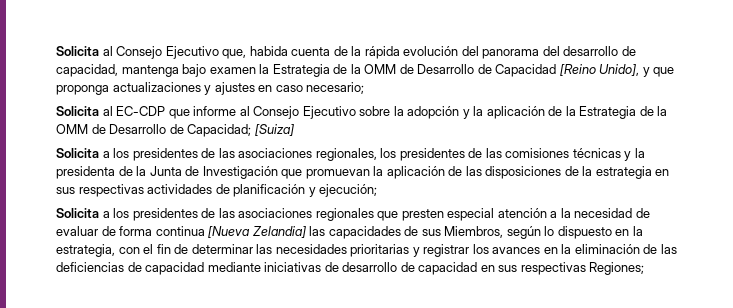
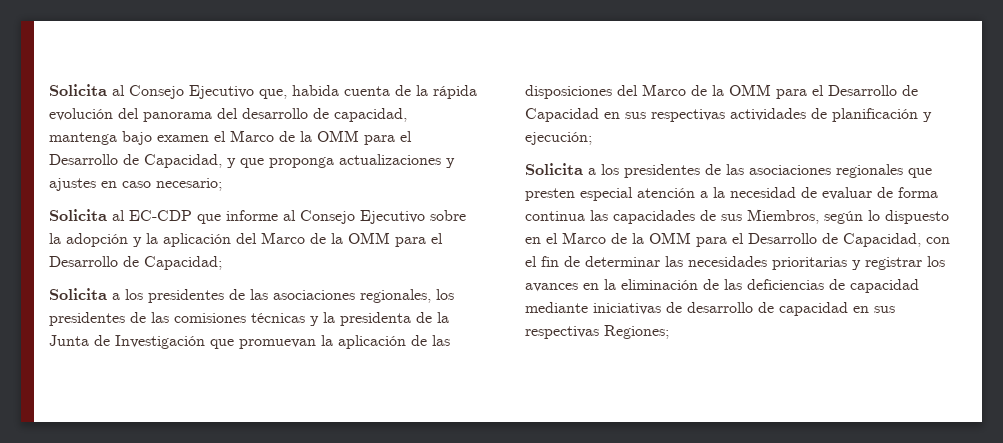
[259,64,640,77] la Estrategia de la OMM de Desarrollo de Capacidad [Reino Unido], -> [214,130,412,145] [49,154,222,168] el Marco de la OMM para el Desarrollo de Capacidad,
[548,106,668,119] [56,124,106,134] de la Estrategia de la OMM de -> [236,232,443,247] del Marco de la OMM para el
[254,124,294,136] [Suiza] -> (222, 263) none
[564,166,652,179] de la estrategia -> [617,84,918,99] [525,108,599,122] del Marco de la OMM para el Desarrollo de Capacidad
[208,226,306,238] [Nueva Zelandia] -> (585, 216) none
[632,226,643,236] [56,244,115,257] la estrategia, -> [546,232,921,247] el Marco de la OMM para el Desarrollo de Capacidad,

